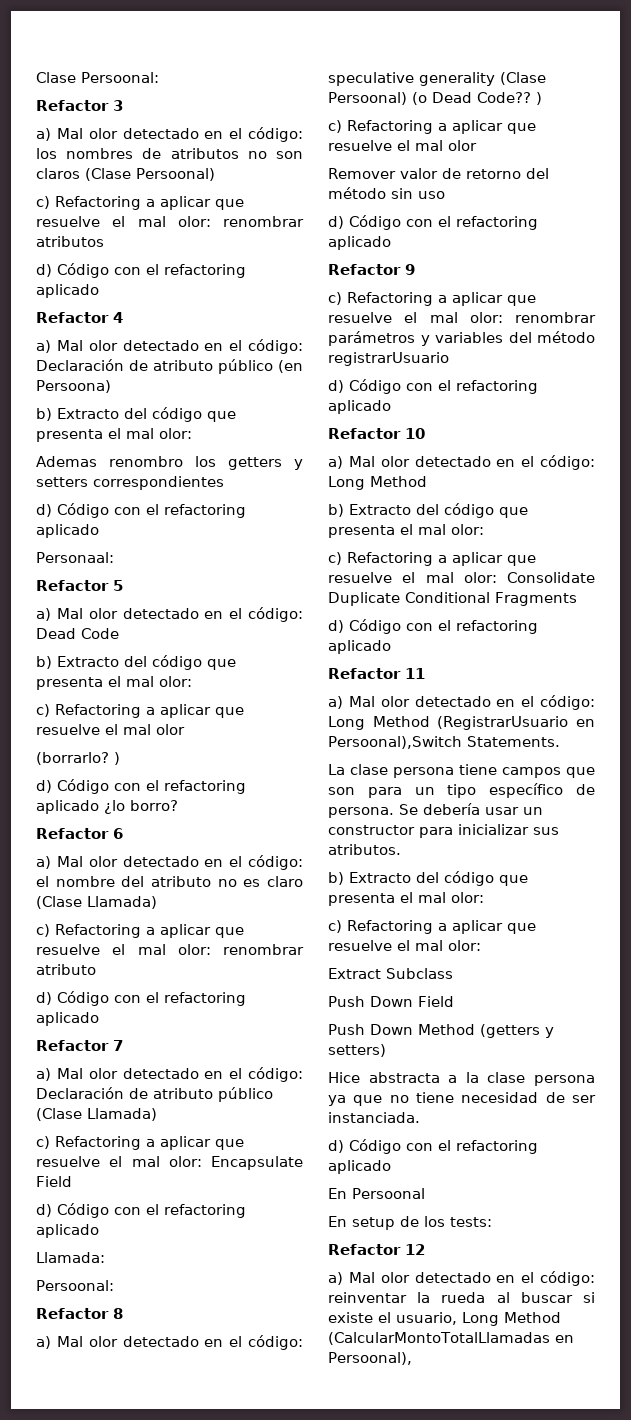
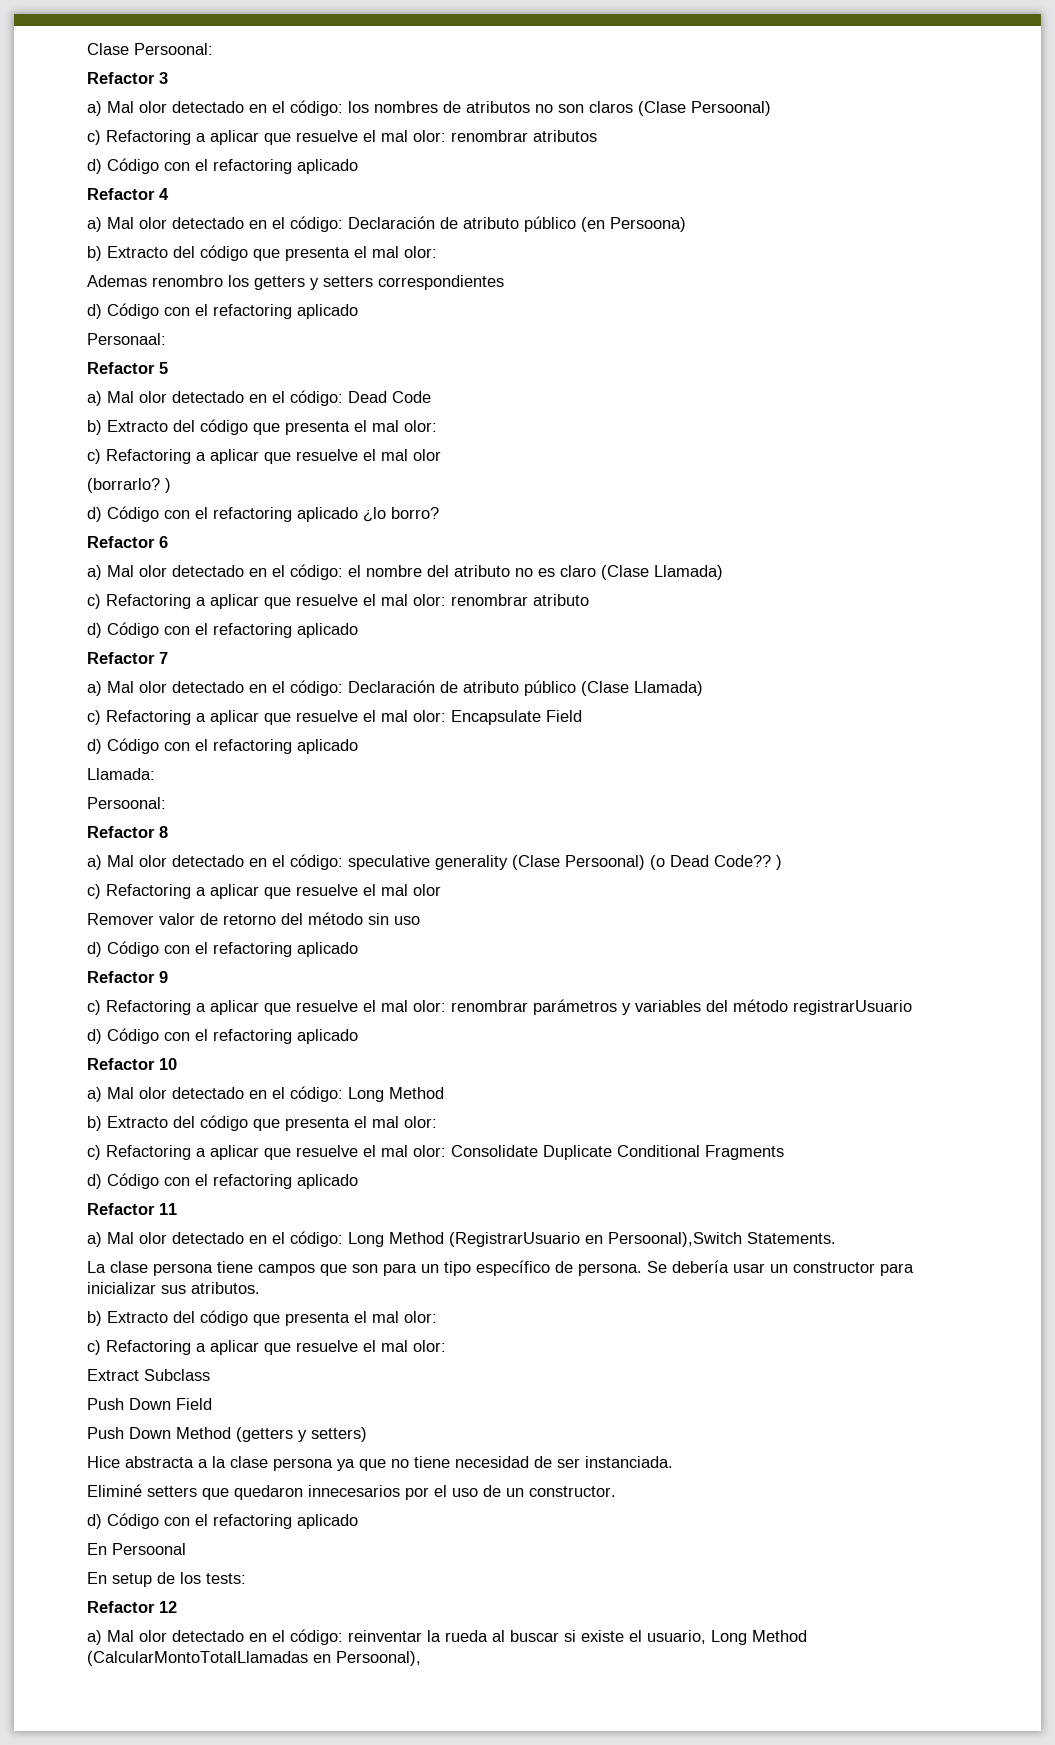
(420, 1117) none -> [87,1484,616,1500] // Eliminé setters que quedaron innecesarios por el uso de un constructor.

